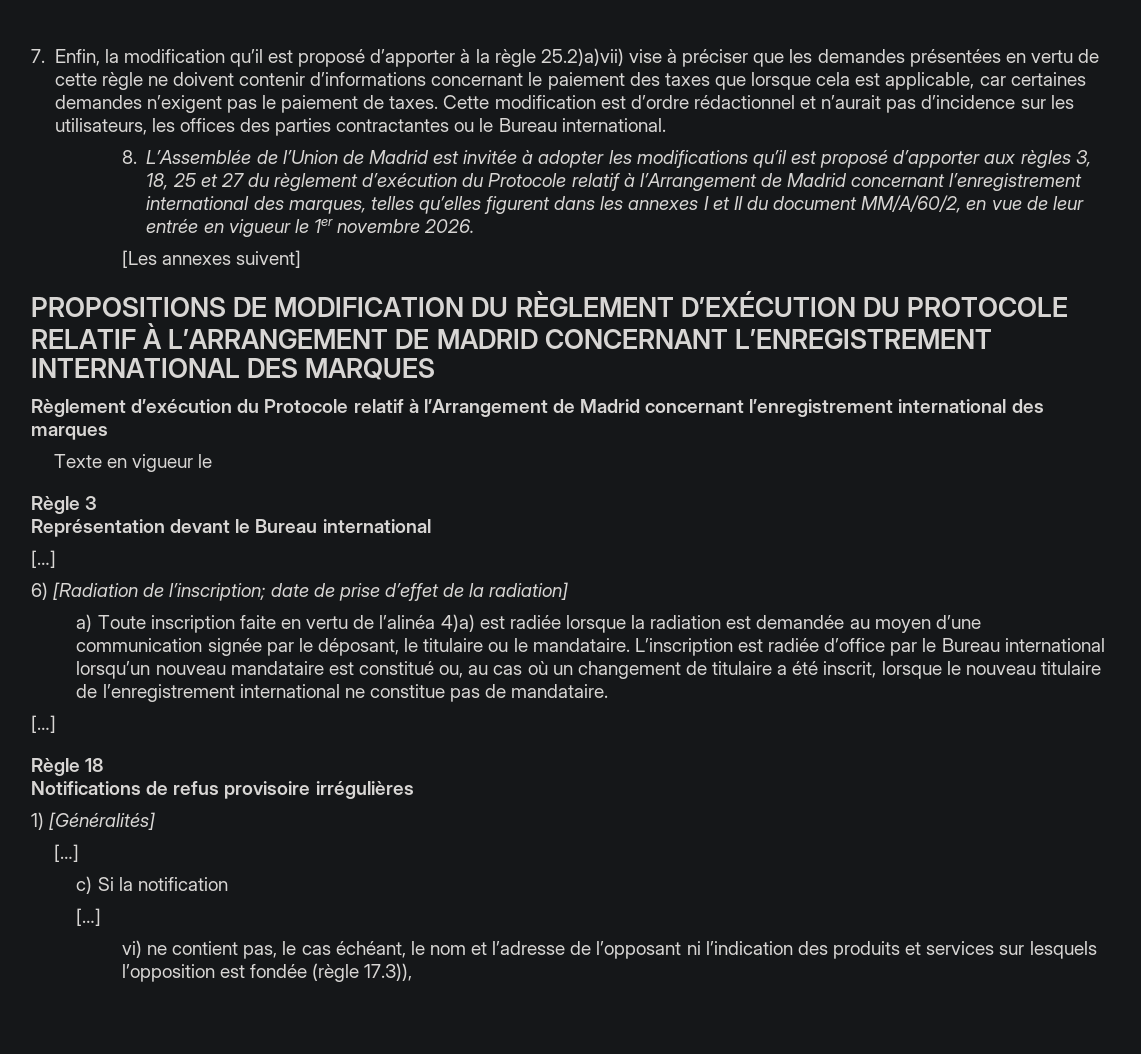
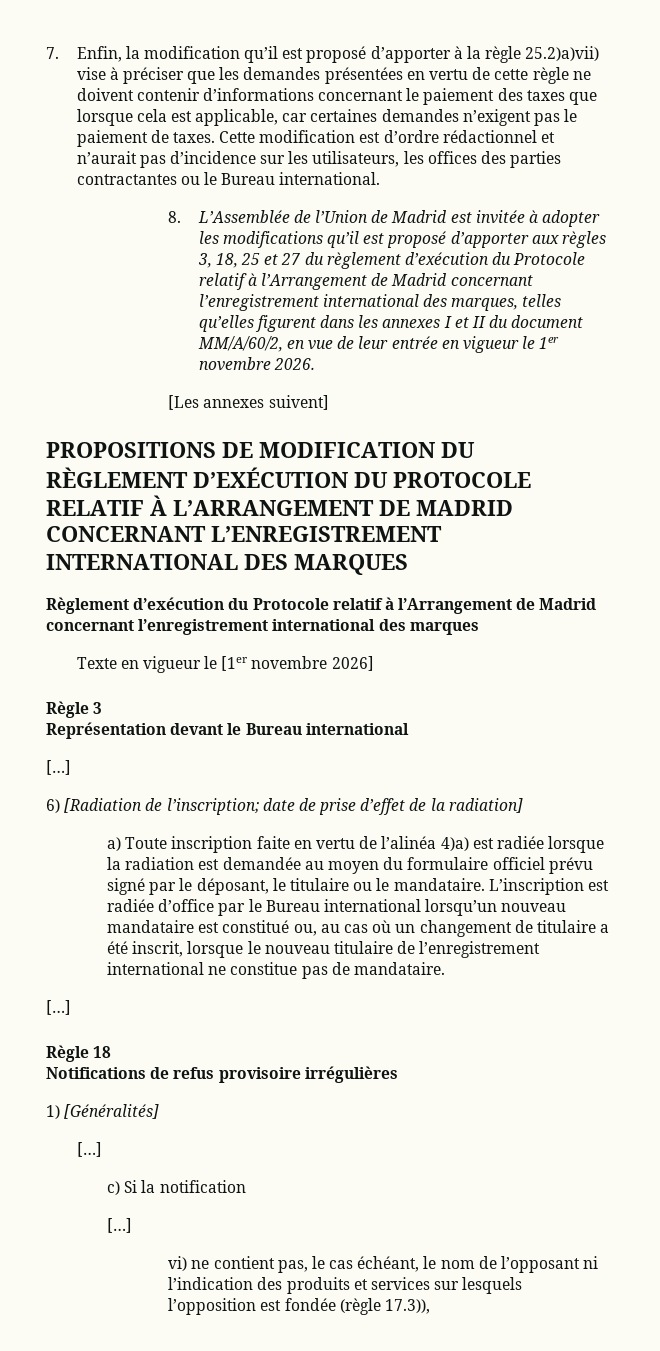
(213, 461) none -> [221,656,374,671] [1er novembre 2026]
[935,615,981,629] [76,638,262,656] d’une communication signée -> [383,857,593,874] [107,878,146,895] du formulaire officiel prévu signé
[471,941,566,955] et l’adresse -> (475, 1264) none

